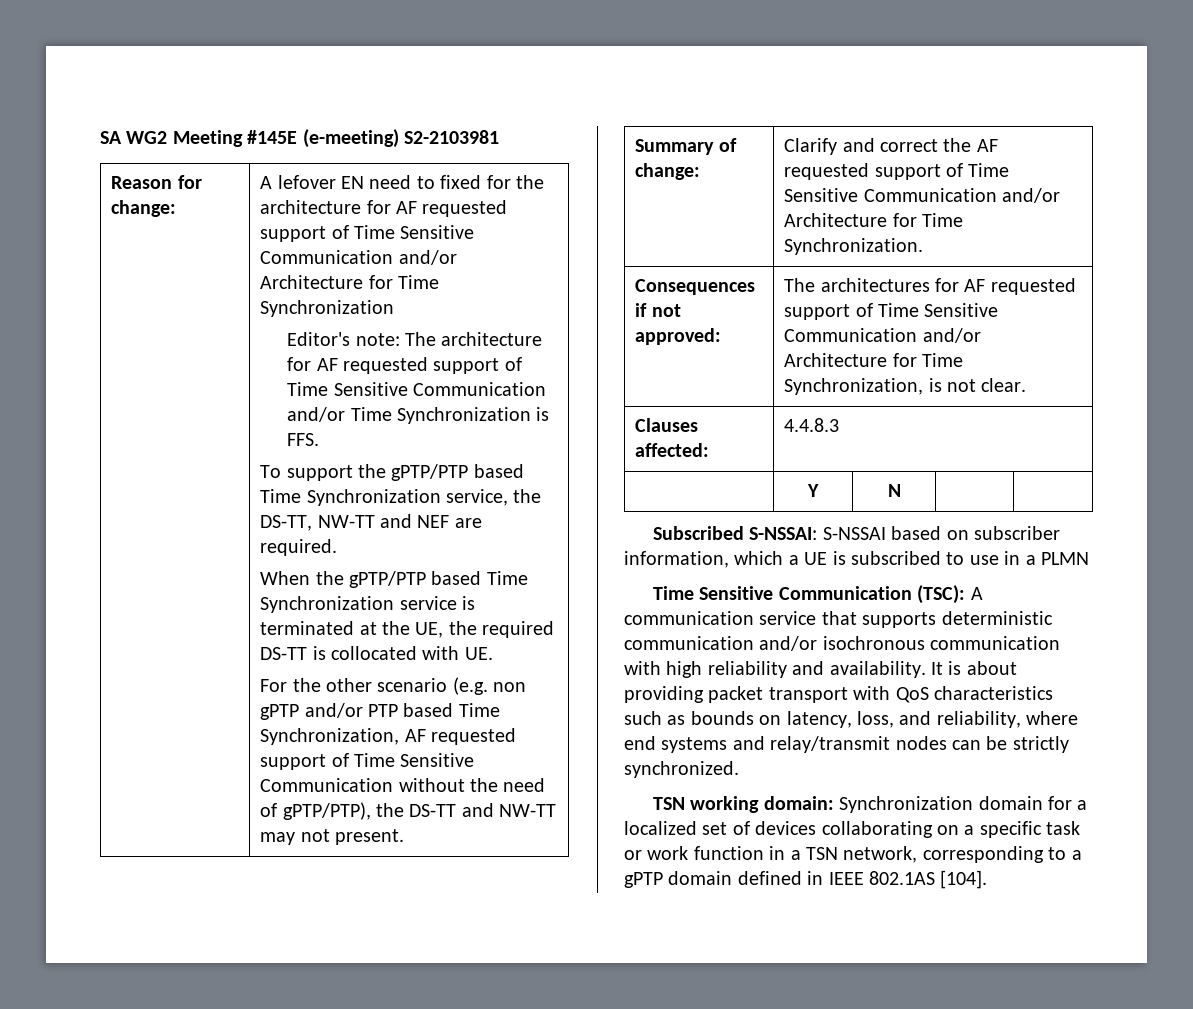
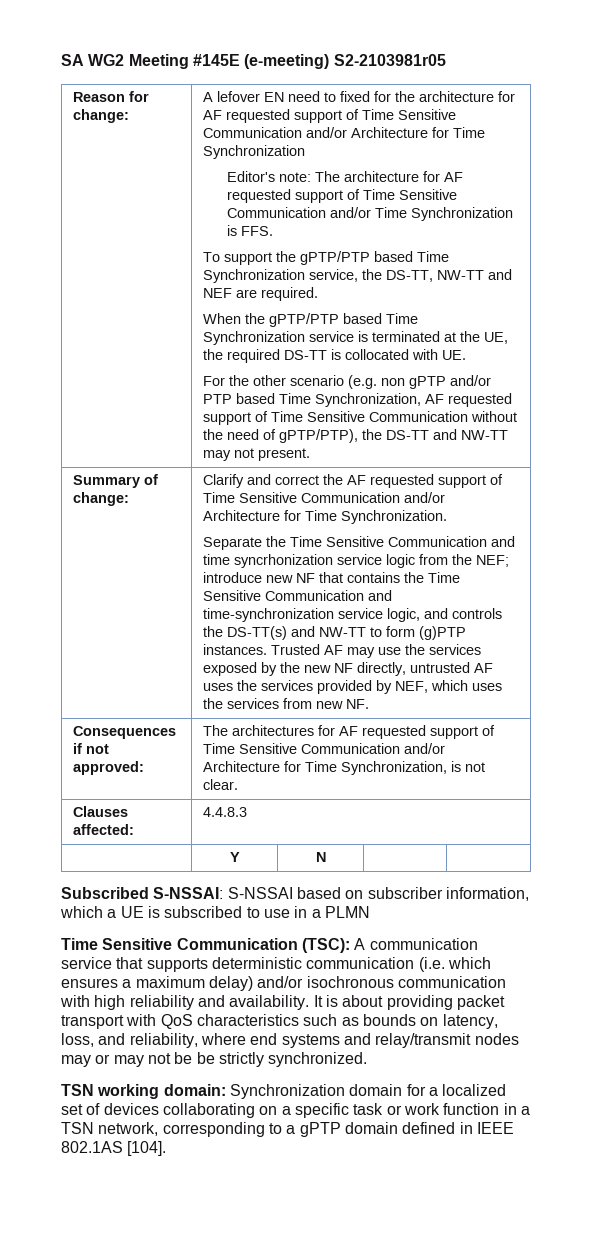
[404,130,499,144] S2-2103981 -> [333,54,446,66] S2-2103981r05
(924, 246) none -> [202,536,515,550] [202,554,509,568] [202,572,460,583] [202,590,392,601] [202,608,502,622] [202,626,466,640] [202,644,481,658] [202,662,493,676] [202,680,502,694] [202,698,369,709] // Separate the Time Sensitive Communication and time syncrhonization service logic from the NEF; introduce new NF that contains the Time Sensitive Communication and time-synchronization service logic, and controls the DS-TT(s) and NW-TT to form (g)PTP instances. Trusted AF may use the services exposed by the new NF directly, untrusted AF uses the services provided by NEF, which uses the services from new NF.
(754, 643) none -> [418,957,491,972] [61,976,253,991] (i.e. which ensures a maximum delay)
[952,740,981,750] can -> [61,1052,193,1067] may or may not be

